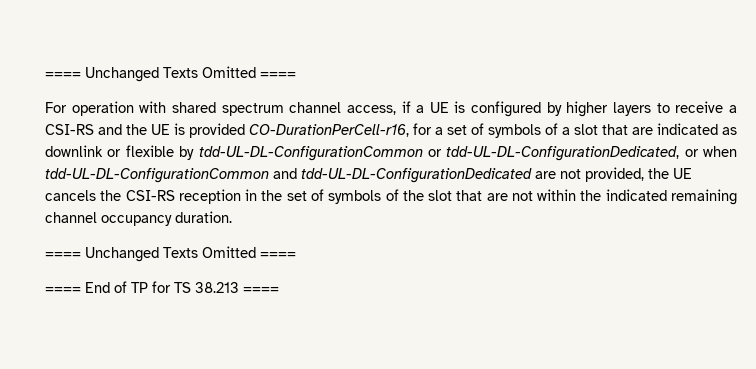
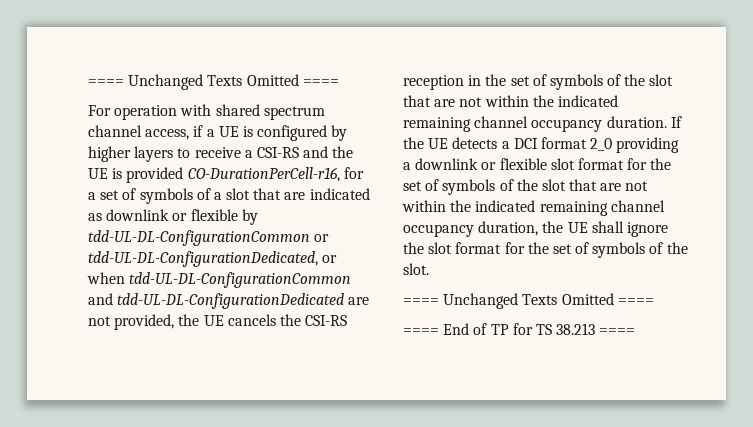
(232, 217) none -> [670,116,682,128] [403,137,680,153] [403,158,672,170] [403,179,649,195] [402,200,665,216] [403,221,668,237] [403,242,688,258] [403,263,429,275] If the UE detects a DCI format 2_0 providing a downlink or flexible slot format for the set of symbols of the slot that are not within the indicated remaining channel occupancy duration, the UE shall ignore the slot format for the set of symbols of the slot.

